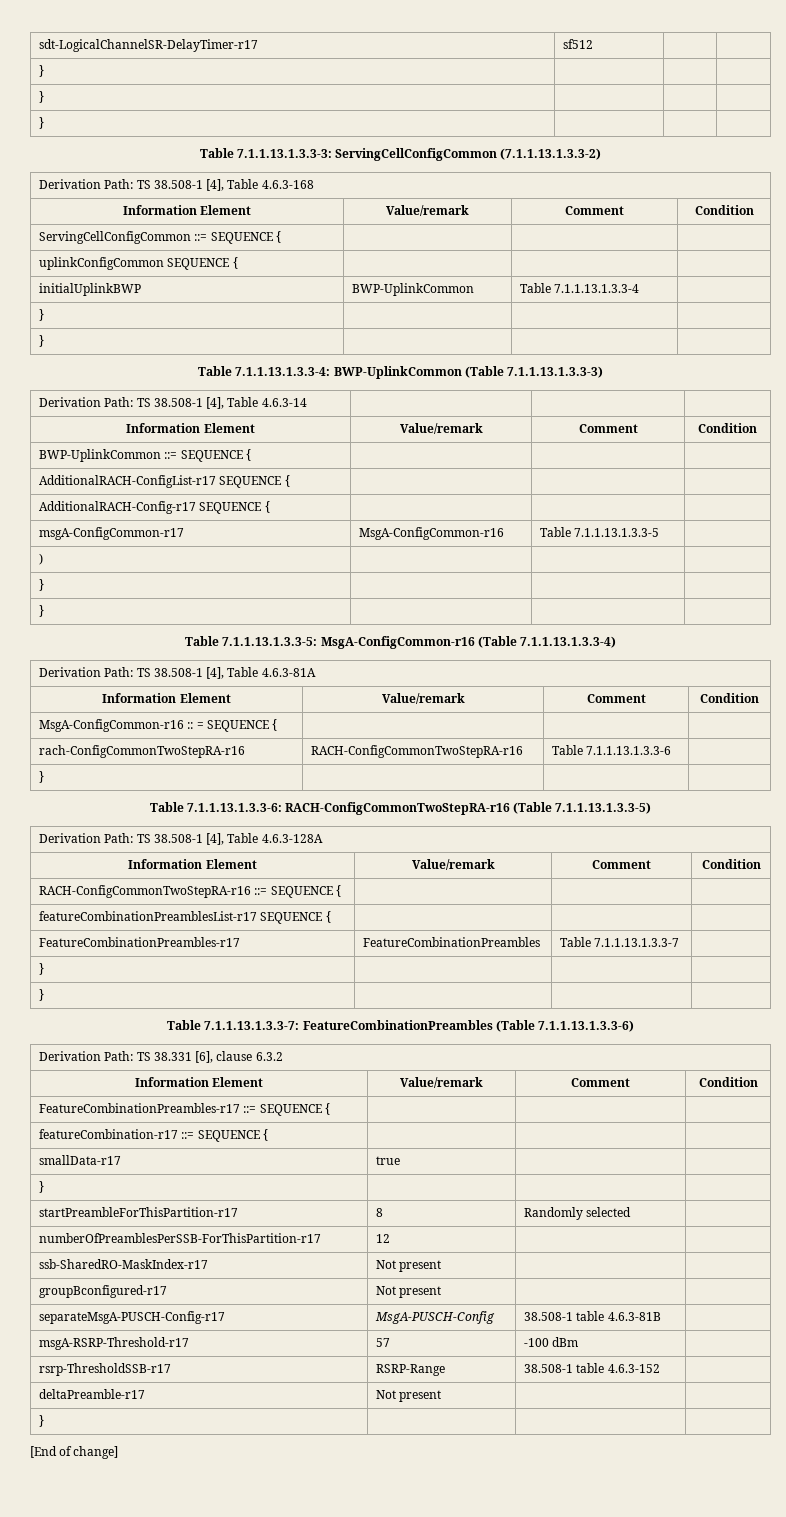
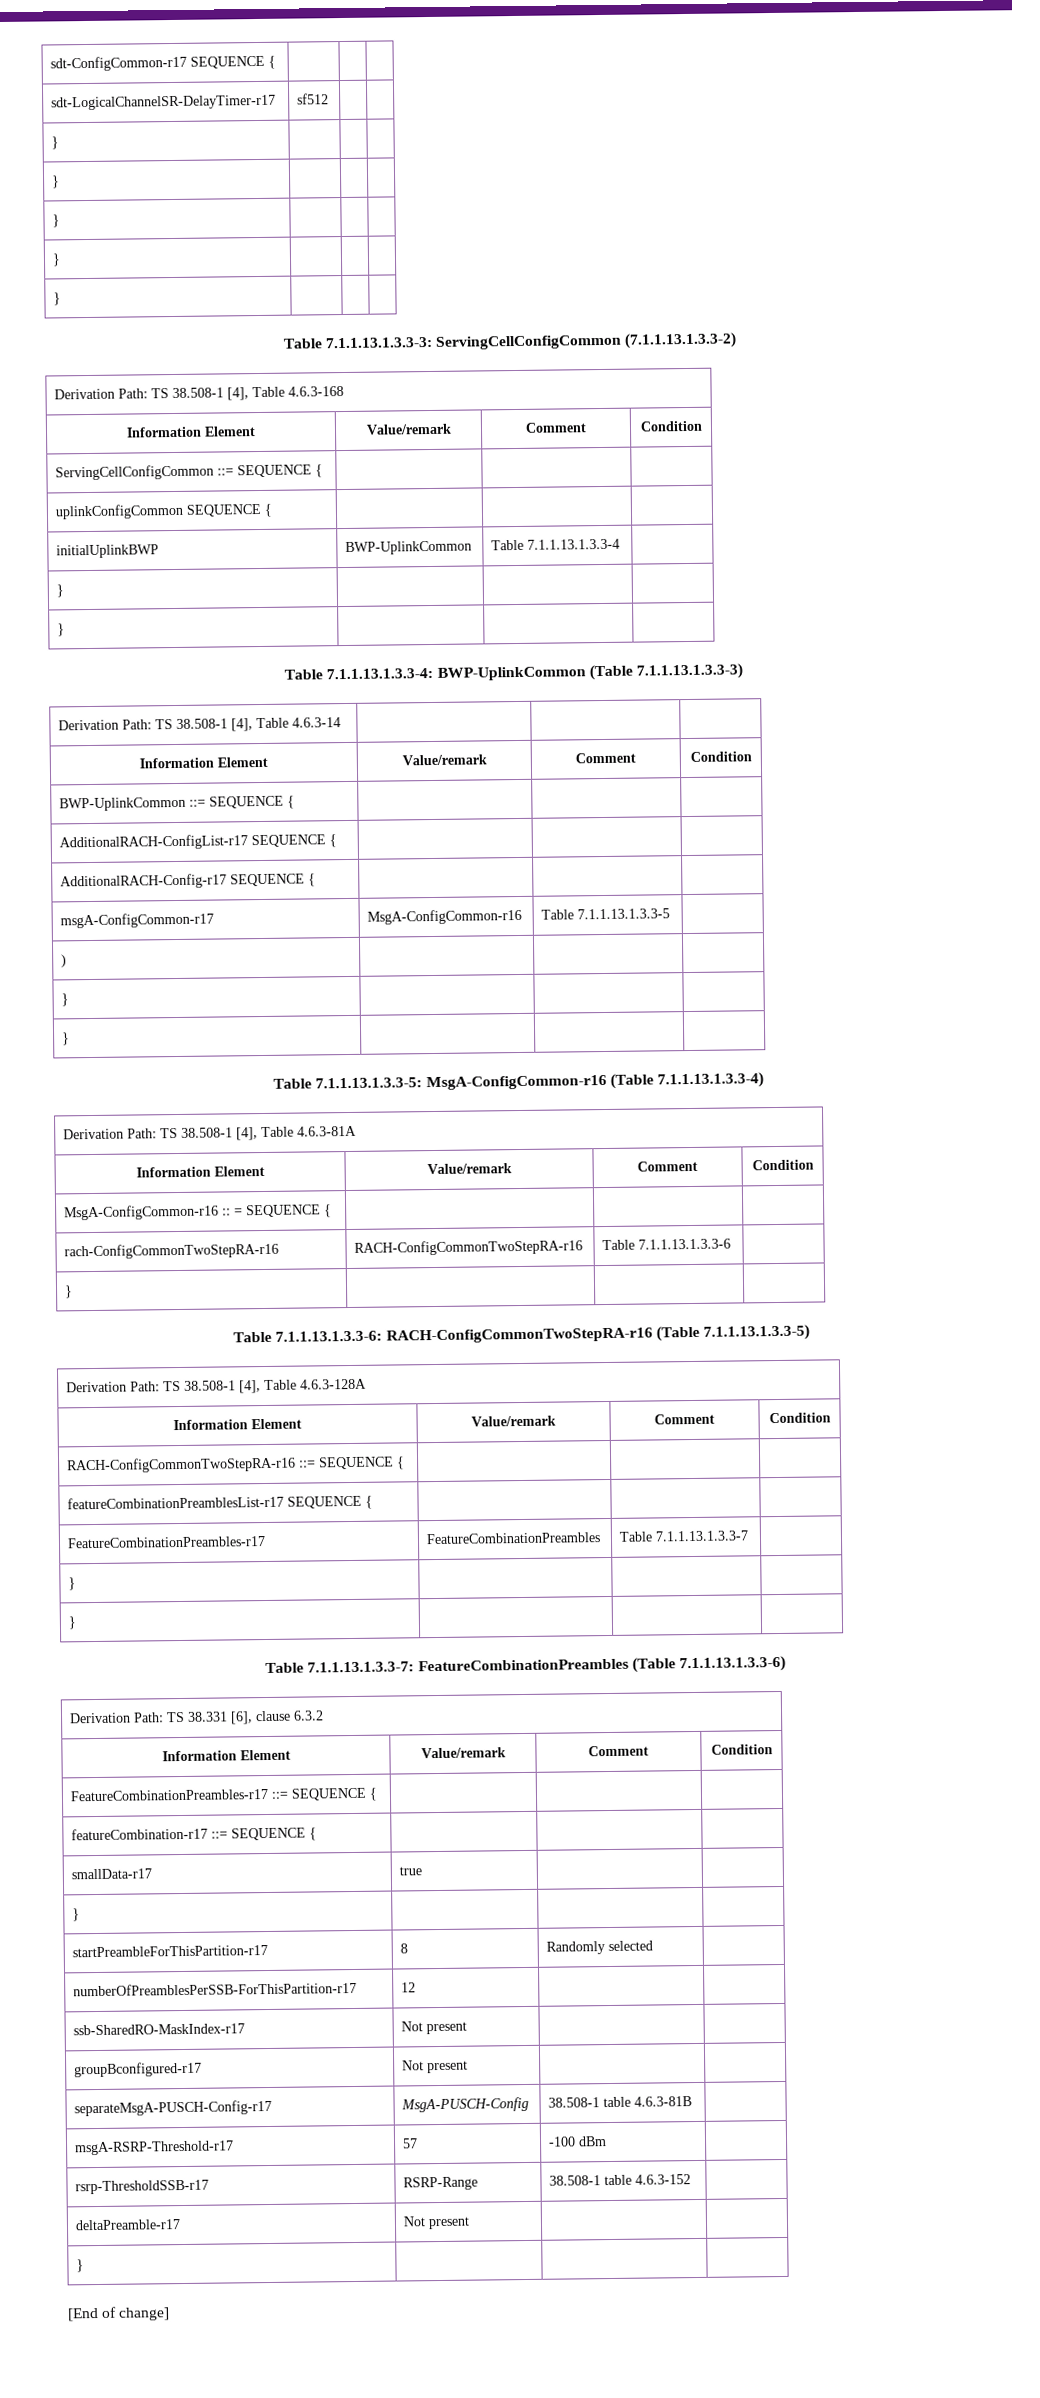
(39, 45) none -> [50,55,277,72] sdt-ConfigCommon-r17 SEQUENCE { | | | //
(45, 123) none -> [52,253,62,267] [53,292,62,306] // } | | | // } | | |

